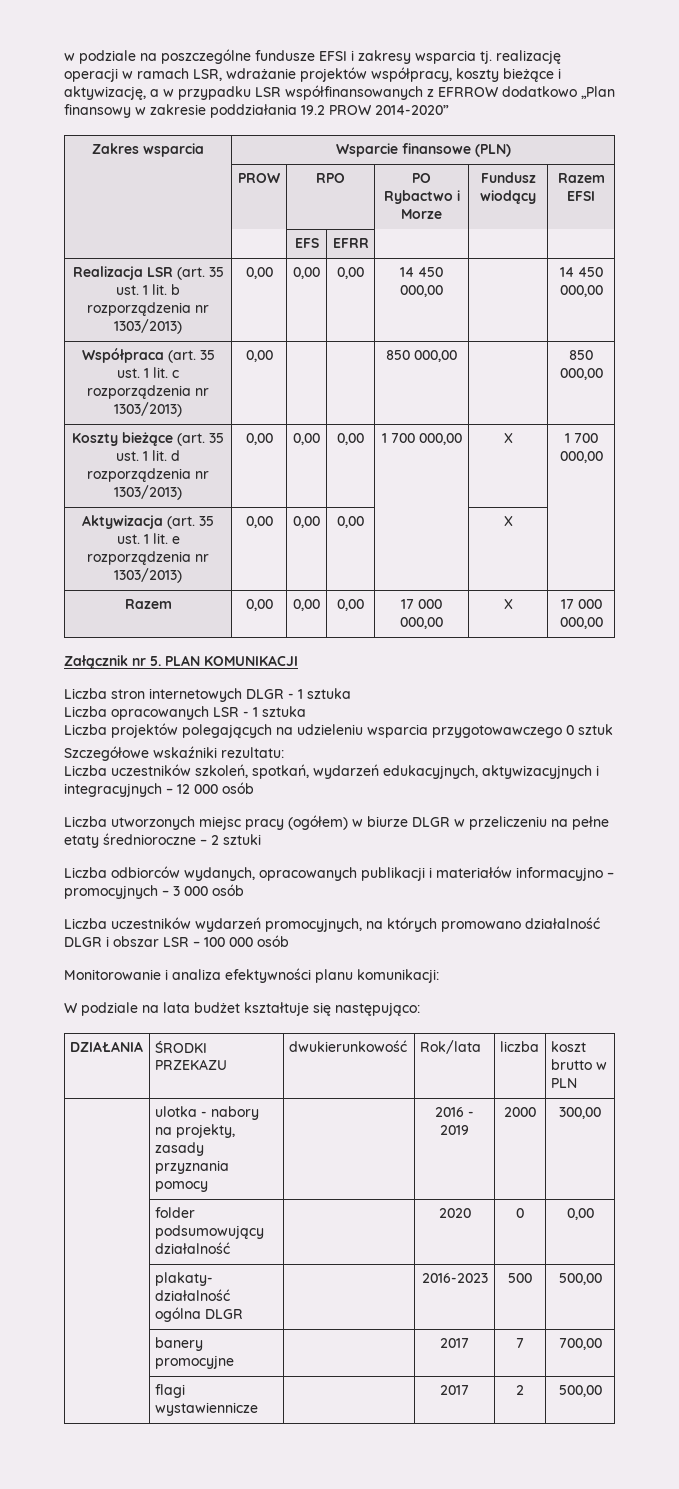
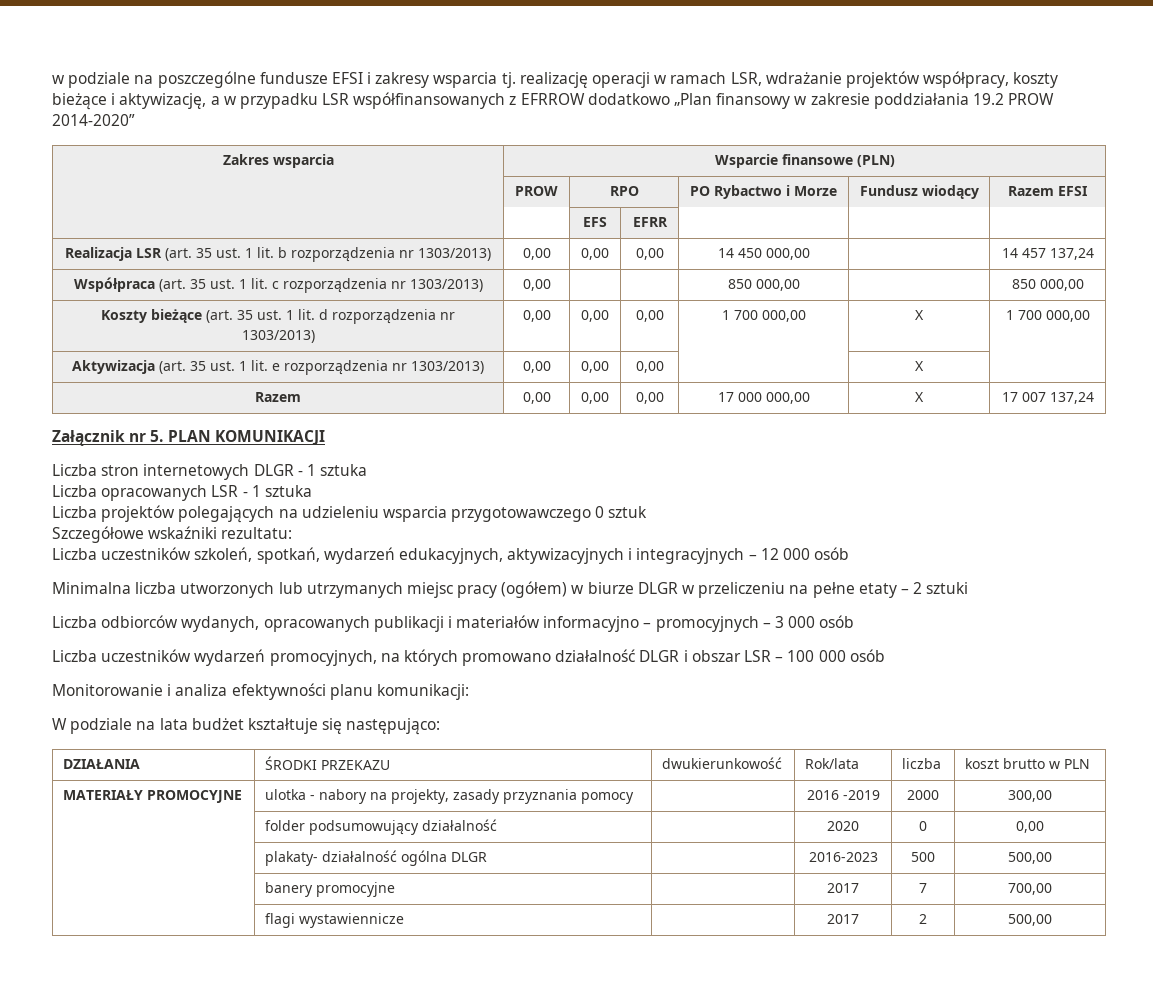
[577,267,603,277] [559,285,603,297] 450 000,00 -> [1021,248,1094,260] 457 137,24
[577,599,602,609] [559,617,603,629] 000 000,00 -> [1021,392,1094,404] 007 137,24
[64,816,195,830] Liczba utworzonych -> [52,582,403,598] Minimalna liczba utworzonych lub utrzymanych
[103,833,196,845] średnioroczne -> (897, 590) none
(577, 1083) none -> [63,790,243,803] MATERIAŁY PROMOCYJNE
[468,1111,474,1117] [440,1125,469,1135] - 2019 -> [842,790,880,800] -2019

